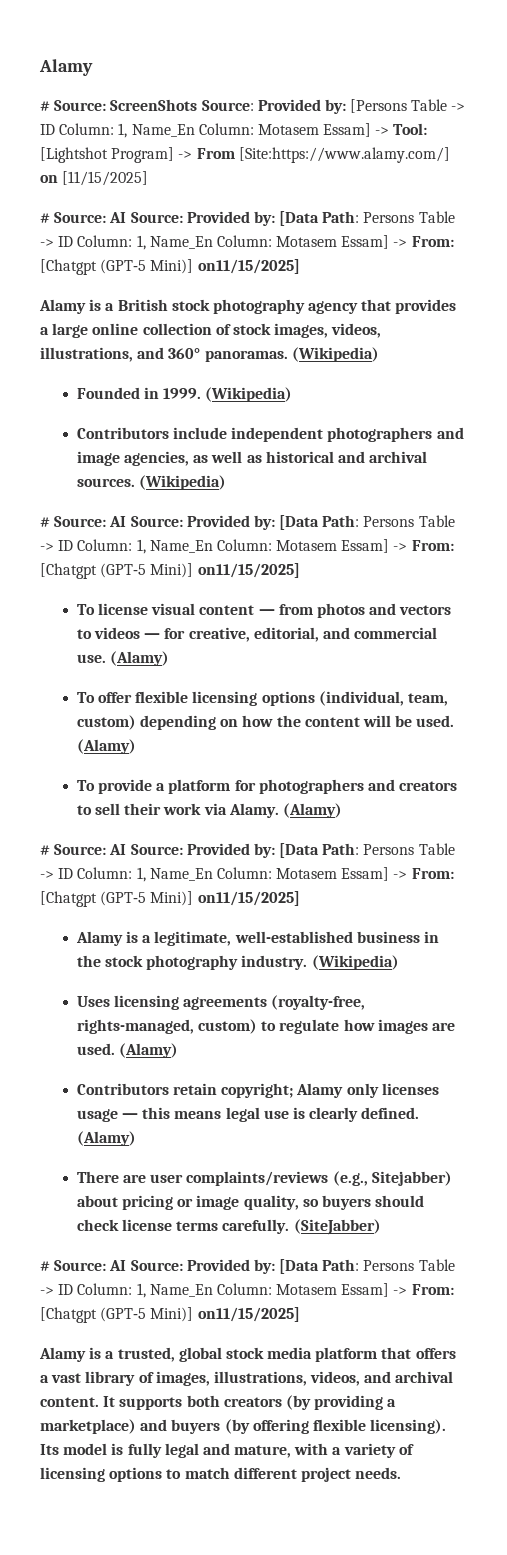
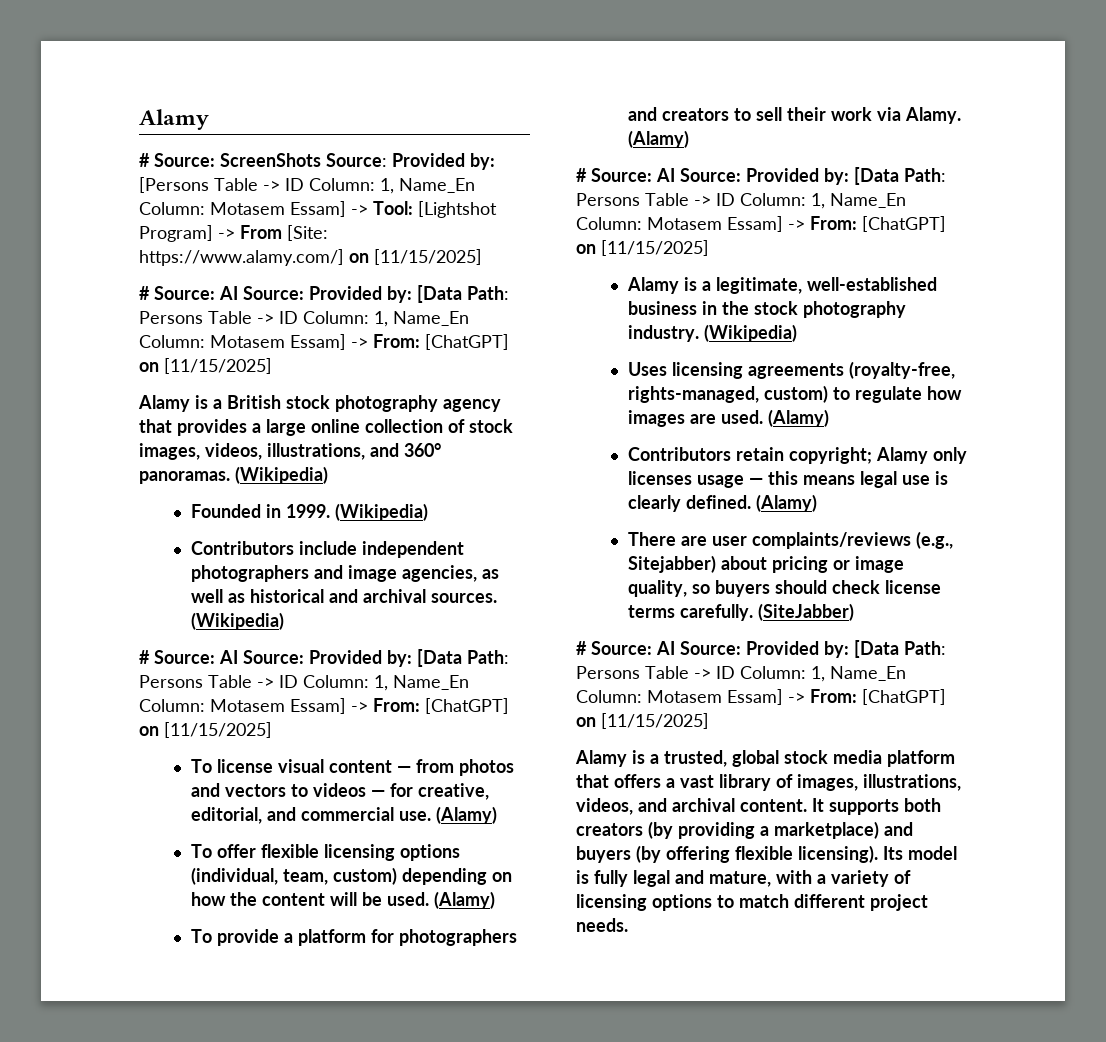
[238,147,450,163] [Site:https://www.alamy.com/] -> [287,225,328,241] [139,249,344,266] [Site: https://www.alamy.com/]
[40,259,300,275] [Chatgpt (GPT‑5 Mini)] on11/15/2025] -> [425,334,509,350] [139,358,272,374] [ChatGPT] on [11/15/2025]
[40,563,300,579] [Chatgpt (GPT‑5 Mini)] on11/15/2025] -> [425,698,509,714] [139,722,272,738] [ChatGPT] on [11/15/2025]
[40,891,300,907] [Chatgpt (GPT‑5 Mini)] on11/15/2025] -> [862,216,946,232] [576,240,709,256] [ChatGPT] on [11/15/2025]
[40,1307,300,1323] [Chatgpt (GPT‑5 Mini)] on11/15/2025] -> [862,689,946,705] [576,713,709,729] [ChatGPT] on [11/15/2025]

